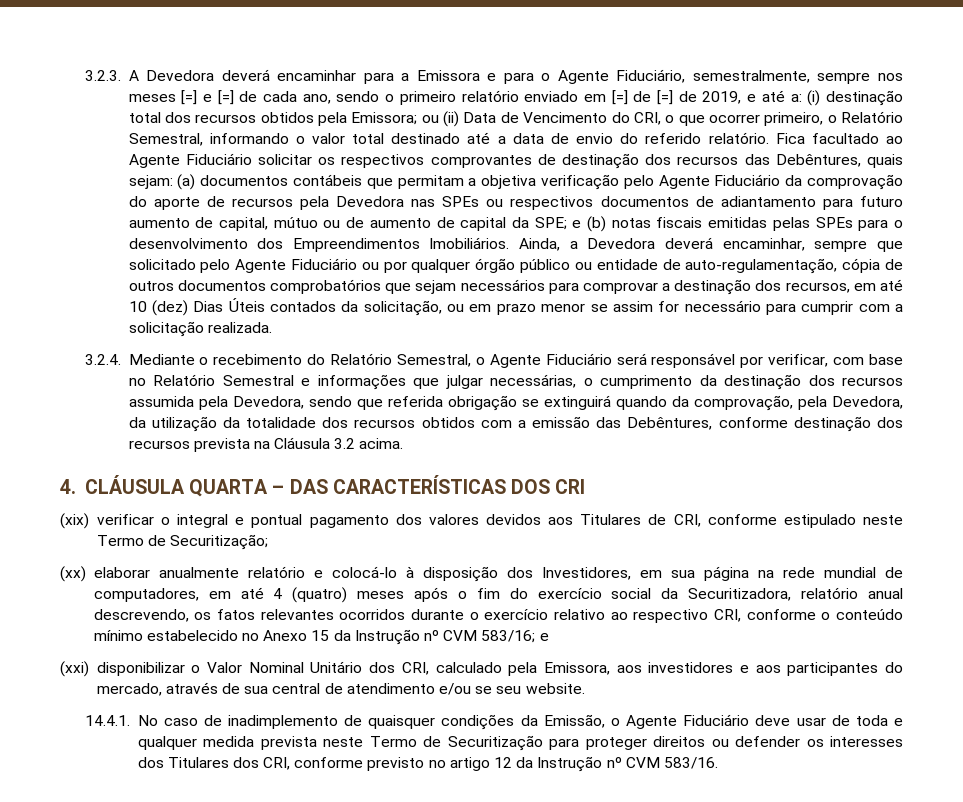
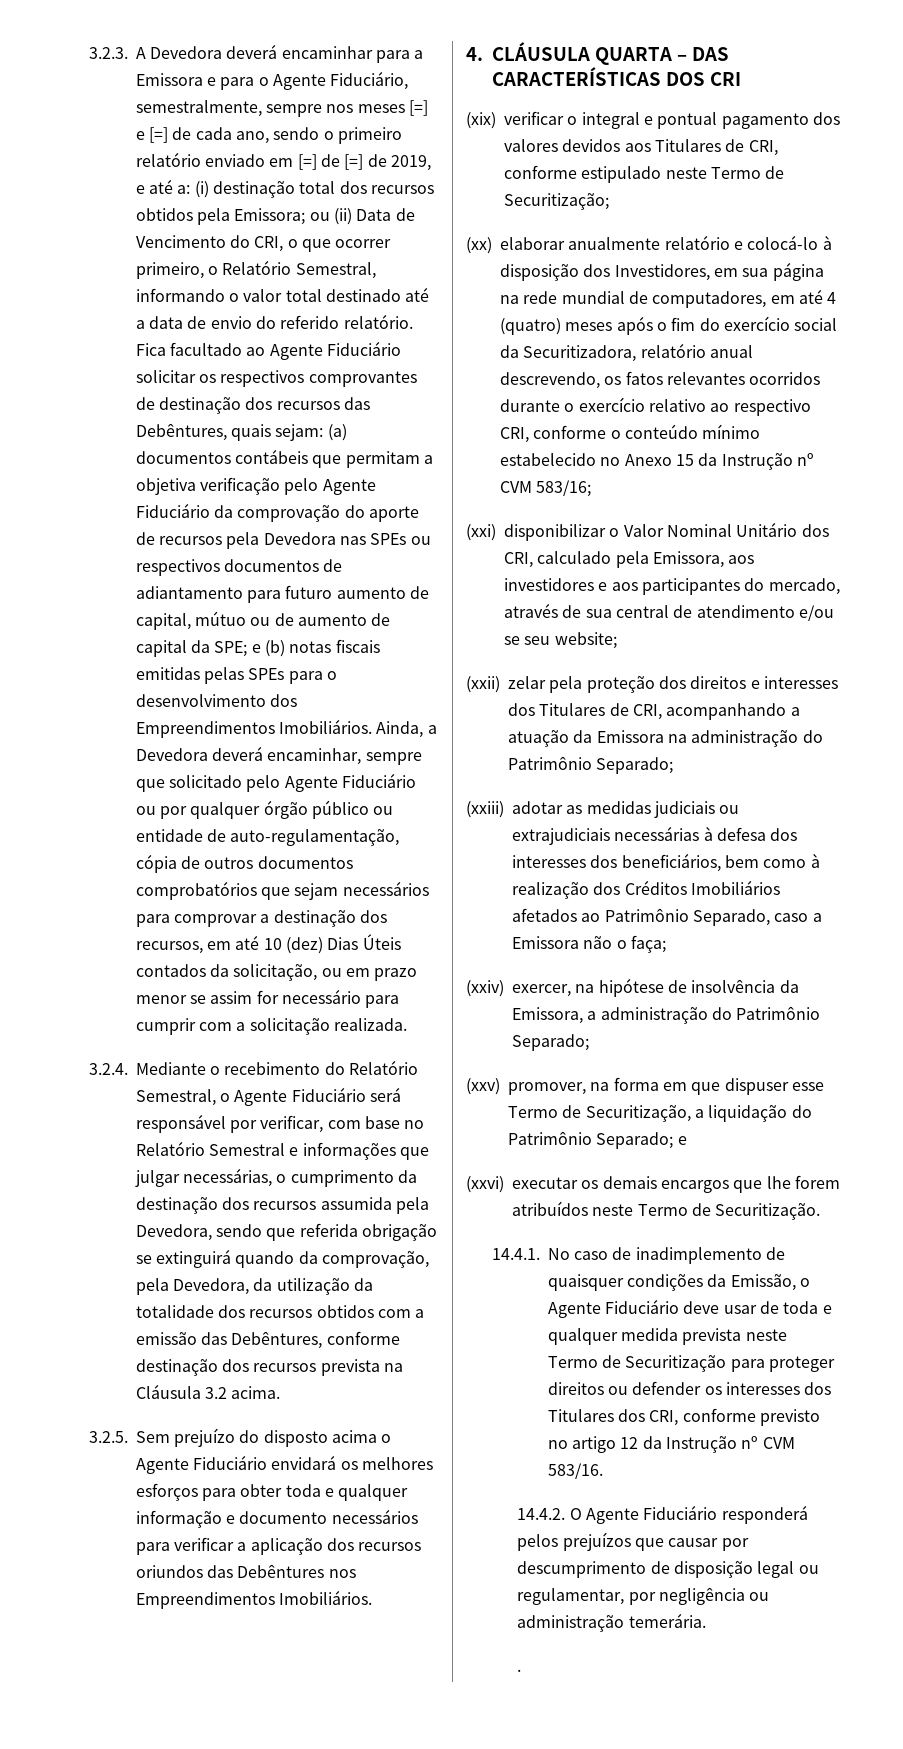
(404, 443) none -> [88,1428,392,1447] [135,1455,433,1474] [135,1483,409,1501] [135,1509,418,1528] [135,1537,422,1555] [135,1564,356,1578] [135,1590,372,1609] // 3.2.5. Sem prejuízo do disposto acima o Agente Fiduciário envidará os melhores esforços para obter toda e qualquer informação e documento necessários para verificar a aplicação dos recursos oriundos das Debêntures nos Empreendimentos Imobiliários.
[539,633,549,641] e -> (592, 488) none
[525,683,585,694] website. -> [554,632,617,649] [466,676,838,693] [508,703,800,720] [508,730,823,747] [508,756,674,774] [466,801,740,818] [512,826,798,845] [512,853,820,872] [512,880,780,899] [512,908,822,926] [512,935,666,953] [466,978,799,997] [512,1006,821,1024] [512,1034,589,1051] [466,1077,824,1095] [508,1105,812,1122] [508,1131,687,1149] [466,1175,840,1193] [512,1201,821,1220] website; // (xxii) zelar pela proteção dos direitos e interesses dos Titulares de CRI, acompanhando a atuação da Emissora na administração do Patrimônio Separado; // (xxiii) adotar as medidas judiciais ou extrajudiciais necessárias à defesa dos interesses dos beneficiários, bem como à realização dos Créditos Imobiliários afetados ao Patrimônio Separado, caso a Emissora não o faça; // (xxiv) exercer, na hipótese de insolvência da Emissora, a administração do Patrimônio Separado; // (xxv) promover, na forma em que dispuser esse Termo de Securitização, a liquidação do Patrimônio Separado; e // (xxvi) executar os demais encargos que lhe forem atribuídos neste Termo de Securitização.
(718, 763) none -> [517,1505,808,1524] [517,1532,749,1551] [517,1561,819,1578] [517,1587,770,1605] [517,1613,706,1632] [517,1669,522,1672] // 14.4.2. O Agente Fiduciário responderá pelos prejuízos que causar por descumprimento de disposição legal ou regulamentar, por negligência ou administração temerária. // .

